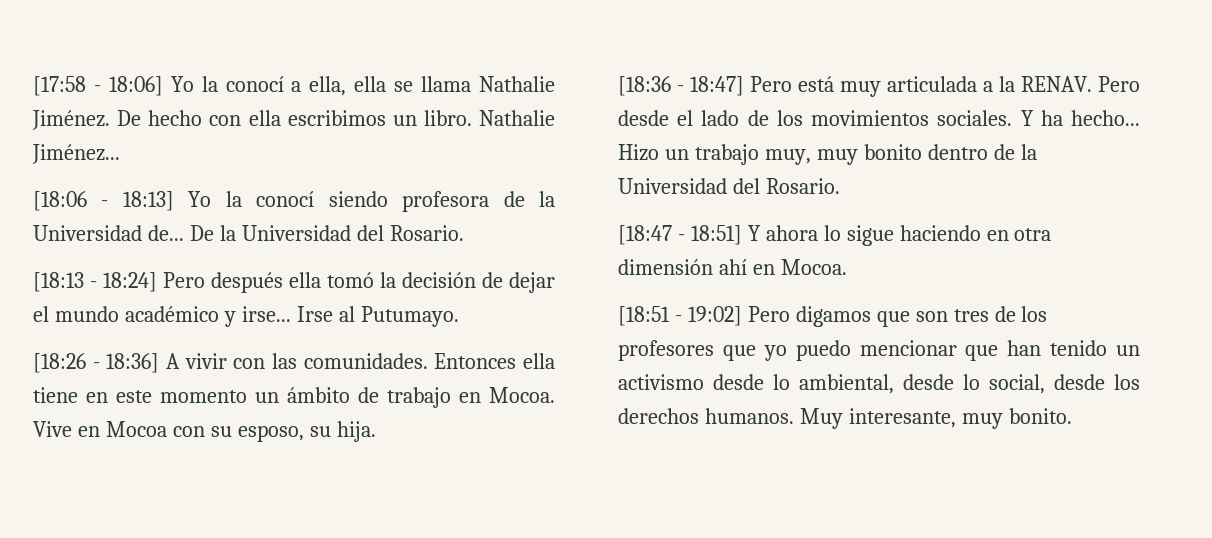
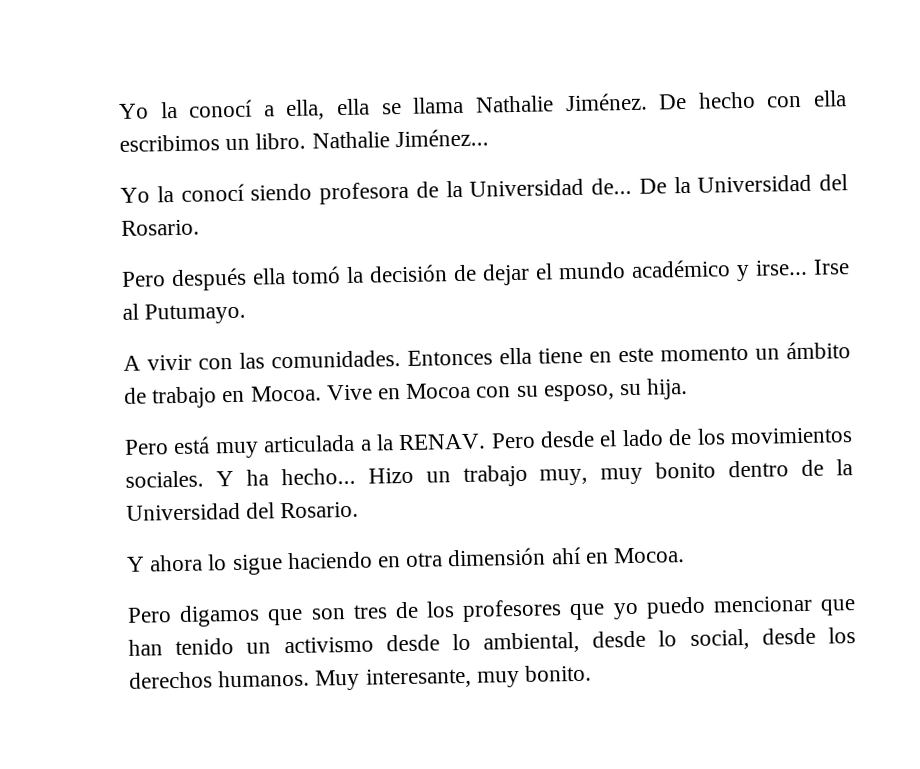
[33,76,163,96] [17:58 - 18:06] -> (119, 111) none
[33,191,174,211] [18:06 - 18:13] -> (489, 138) none
[33,272,157,292] [18:13 - 18:24] -> (200, 227) none
[33,353,160,373] [18:26 - 18:36] -> (247, 313) none
[618,76,744,96] [18:36 - 18:47] -> (689, 388) none
[618,225,742,245] [18:47 - 18:51] -> (360, 510) none
[618,306,742,326] [18:51 - 19:02] -> (686, 555) none

